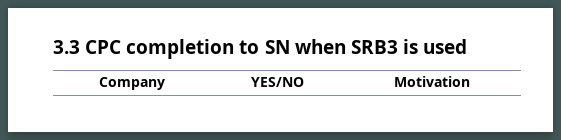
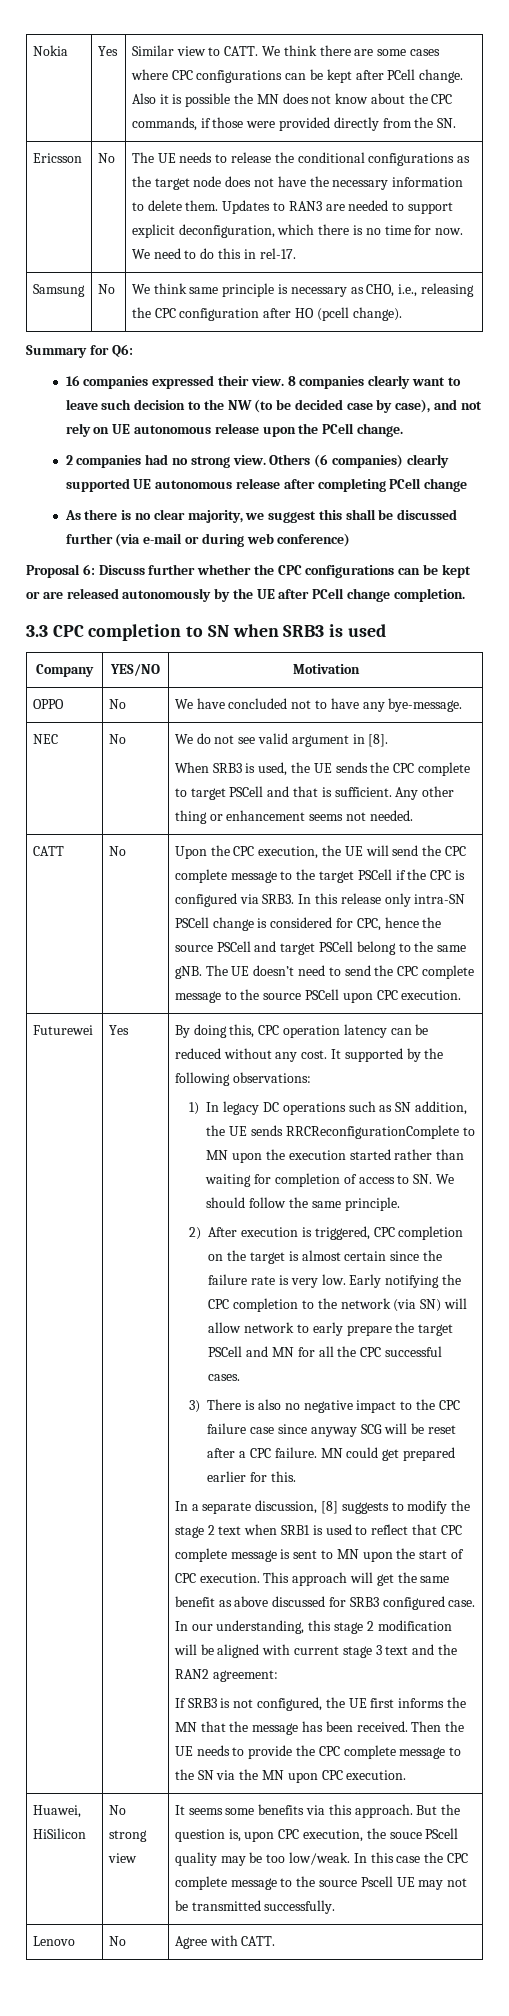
(53, 47) none -> [32,45,68,56] [97,46,118,56] [131,45,440,56] [130,69,464,83] [131,93,453,107] [131,117,457,131] [32,153,82,163] [97,153,115,163] [131,152,471,166] [131,176,464,190] [131,200,453,214] [131,224,464,238] [131,248,296,259] [32,284,85,297] [97,284,115,294] [131,283,474,297] [131,307,402,321] [26,344,133,358] [65,375,461,389] [65,399,482,413] [65,423,403,437] [65,454,449,468] [65,478,468,492] [64,509,458,523] [65,533,351,547] [26,564,471,578] [26,588,465,602] Nokia | Yes | Similar view to CATT. We think there are some cases where CPC configurations can be kept after PCell change. Also it is possible the MN does not know about the CPC commands, if those were provided directly from the SN. // Ericsson | No | The UE needs to release the conditional configurations as the target node does not have the necessary information to delete them. Updates to RAN3 are needed to support explicit deconfiguration, which there is no time for now. We need to do this in rel-17. // Samsung | No | We think same principle is necessary as CHO, i.e., releasing the CPC configuration after HO (pcell change). // Summary for Q6: // 16 companies expressed their view. 8 companies clearly want to leave such decision to the NW (to be decided case by case), and not rely on UE autonomous release upon the PCell change. // 2 companies had no strong view. Others (6 companies) clearly supported UE autonomous release after completing PCell change // As there is no clear majority, we suggest this shall be discussed further (via e-mail or during web conference) // Proposal 6: Discuss further whether the CPC configurations can be kept or are released autonomously by the UE after PCell change completion. //
(470, 81) none -> [32,699,64,709] [108,699,126,709] [174,698,463,712] [32,734,58,744] [108,734,126,744] [174,733,389,747] [174,762,470,776] [174,786,455,800] [174,810,413,824] [32,846,64,856] [108,846,126,856] [174,845,466,859] [174,869,465,883] [174,893,466,907] [174,917,442,931] [174,941,467,955] [174,965,474,979] [174,989,462,1003] [32,1025,93,1035] [108,1025,129,1035] [174,1024,429,1038] [174,1048,444,1062] [174,1072,311,1086] [189,1101,467,1115] [206,1125,475,1139] [206,1149,465,1163] [205,1173,454,1187] [206,1197,400,1211] [189,1226,464,1240] [208,1250,442,1264] [208,1274,461,1288] [208,1298,467,1312] [208,1322,454,1336] [208,1346,442,1357] [208,1374,241,1381] [189,1399,460,1413] [207,1423,456,1437] [207,1447,455,1461] [207,1471,297,1482] [174,1500,471,1514] [174,1524,462,1538] [174,1548,464,1562] [174,1572,450,1586] [174,1596,476,1610] [174,1620,452,1634] [173,1644,457,1658] [174,1669,278,1682] [174,1697,466,1711] [174,1721,465,1735] [174,1745,462,1759] [174,1769,407,1783] [32,1805,81,1818] [32,1828,86,1839] [108,1805,126,1815] [108,1830,147,1842] [107,1853,137,1863] [174,1804,461,1818] [174,1828,459,1842] [174,1852,468,1866] [174,1876,468,1890] [174,1900,336,1914] [32,1936,75,1946] [108,1936,126,1946] [174,1935,276,1949] // OPPO | No | We have concluded not to have any bye-message. // NEC | No | We do not see valid argument in [8]. // When SRB3 is used, the UE sends the CPC complete to target PSCell and that is sufficient. Any other thing or enhancement seems not needed. // CATT | No | Upon the CPC execution, the UE will send the CPC complete message to the target PSCell if the CPC is configured via SRB3. In this release only intra-SN PSCell change is considered for CPC, hence the source PSCell and target PSCell belong to the same gNB. The UE doesn’t need to send the CPC complete message to the source PSCell upon CPC execution. // Futurewei | Yes | By doing this, CPC operation latency can be reduced without any cost. It supported by the following observations: // 1) In legacy DC operations such as SN addition, the UE sends RRCReconfigurationComplete to MN upon the execution started rather than waiting for completion of access to SN. We should follow the same principle. // 2) After execution is triggered, CPC completion on the target is almost certain since the failure rate is very low. Early notifying the CPC completion to the network (via SN) will allow network to early prepare the target PSCell and MN for all the CPC successful cases. // 3) There is also no negative impact to the CPC failure case since anyway SCG will be reset after a CPC failure. MN could get prepared earlier for this. // In a separate discussion, [8] suggests to modify the stage 2 text when SRB1 is used to reflect that CPC complete message is sent to MN upon the start of CPC execution. This approach will get the same benefit as above discussed for SRB3 configured case. In our understanding, this stage 2 modification will be aligned with current stage 3 text and the RAN2 agreement: // If SRB3 is not configured, the UE first informs the MN that the message has been received. Then the UE needs to provide the CPC complete message to the SN via the MN upon CPC execution. // Huawei, HiSilicon | No strong view | It seems some benefits via this approach. But the question is, upon CPC execution, the souce PScell quality may be too low/weak. In this case the CPC complete message to the source Pscell UE may not be transmitted successfully. // Lenovo | No | Agree with CATT.

